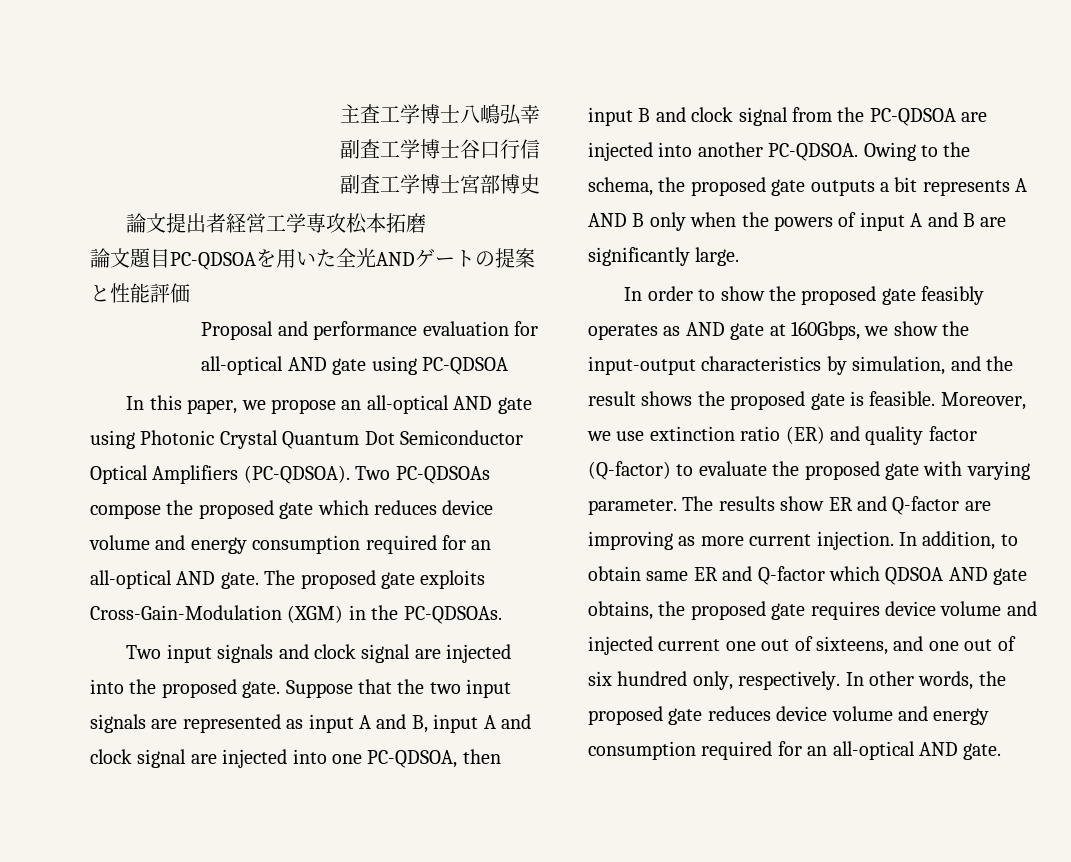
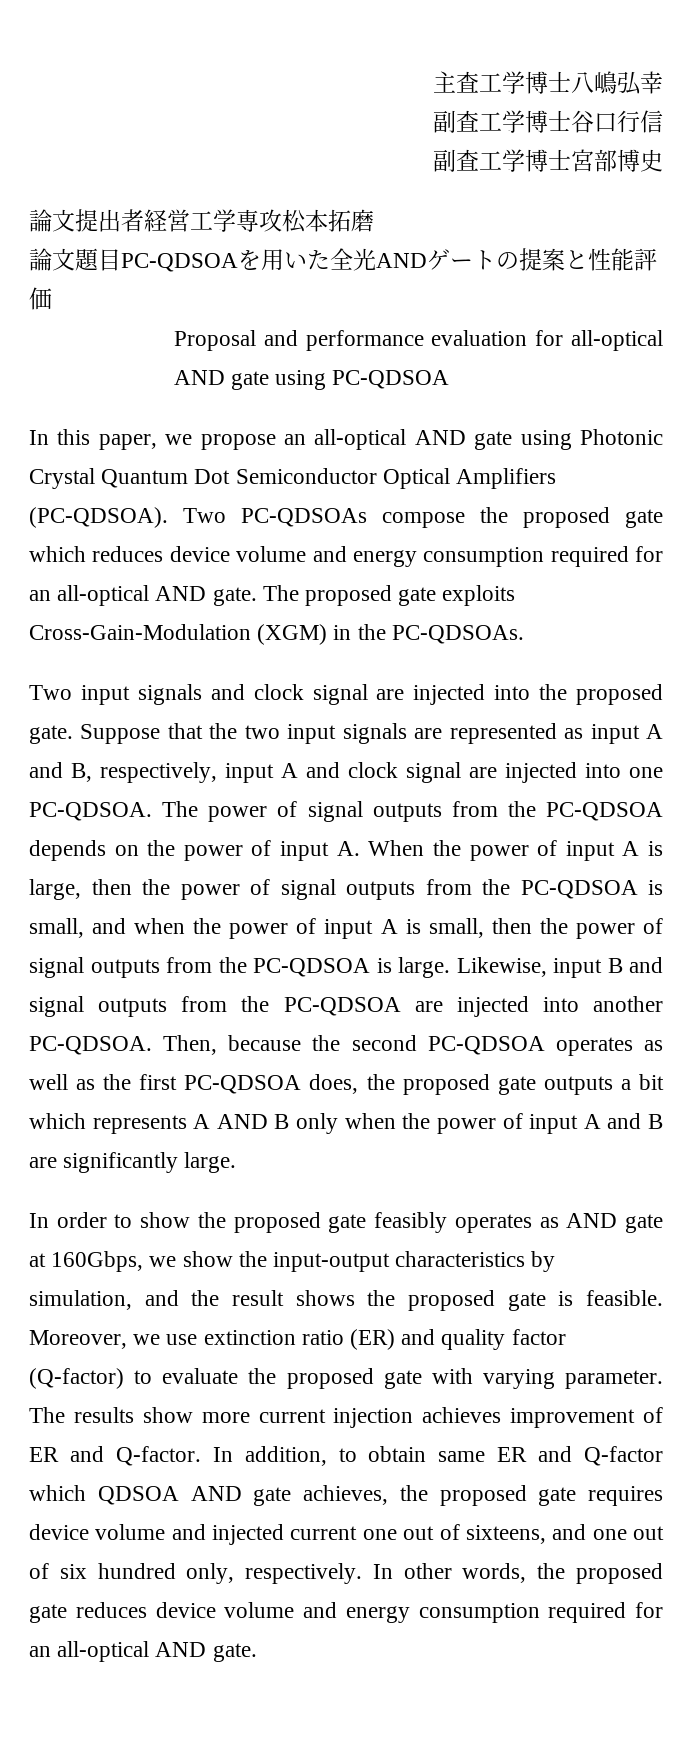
(428, 724) none -> [99,762,217,783] respectively,
[367,749,501,768] PC-QDSOA, then -> [29,801,663,822] [29,840,664,861] [29,879,663,900] [29,918,664,939] [29,957,547,978] PC-QDSOA. The power of signal outputs from the PC-QDSOA depends on the power of input A. When the power of input A is large, then the power of signal outputs from the PC-QDSOA is small, and when the power of input A is small, then the power of signal outputs from the PC-QDSOA is large. Likewise,
[691,107,788,126] clock signal -> [29,996,168,1017] signal outputs
[863,142,971,161] [588,177,653,196] Owing to the schema, -> [163,1035,663,1056] [29,1074,359,1094] Then, because the second PC-QDSOA operates as well as the first PC-QDSOA does,
(918, 184) none -> [29,1113,86,1129] which
[774,216,833,231] powers -> [436,1118,496,1134] power
[828,496,991,515] [588,531,894,550] ER and Q-factor are improving as more current injection. -> [201,1407,663,1428] [29,1446,201,1466] more current injection achieves improvement of ER and Q-factor.
[588,601,653,620] obtains, -> [303,1485,388,1505] achieves,

